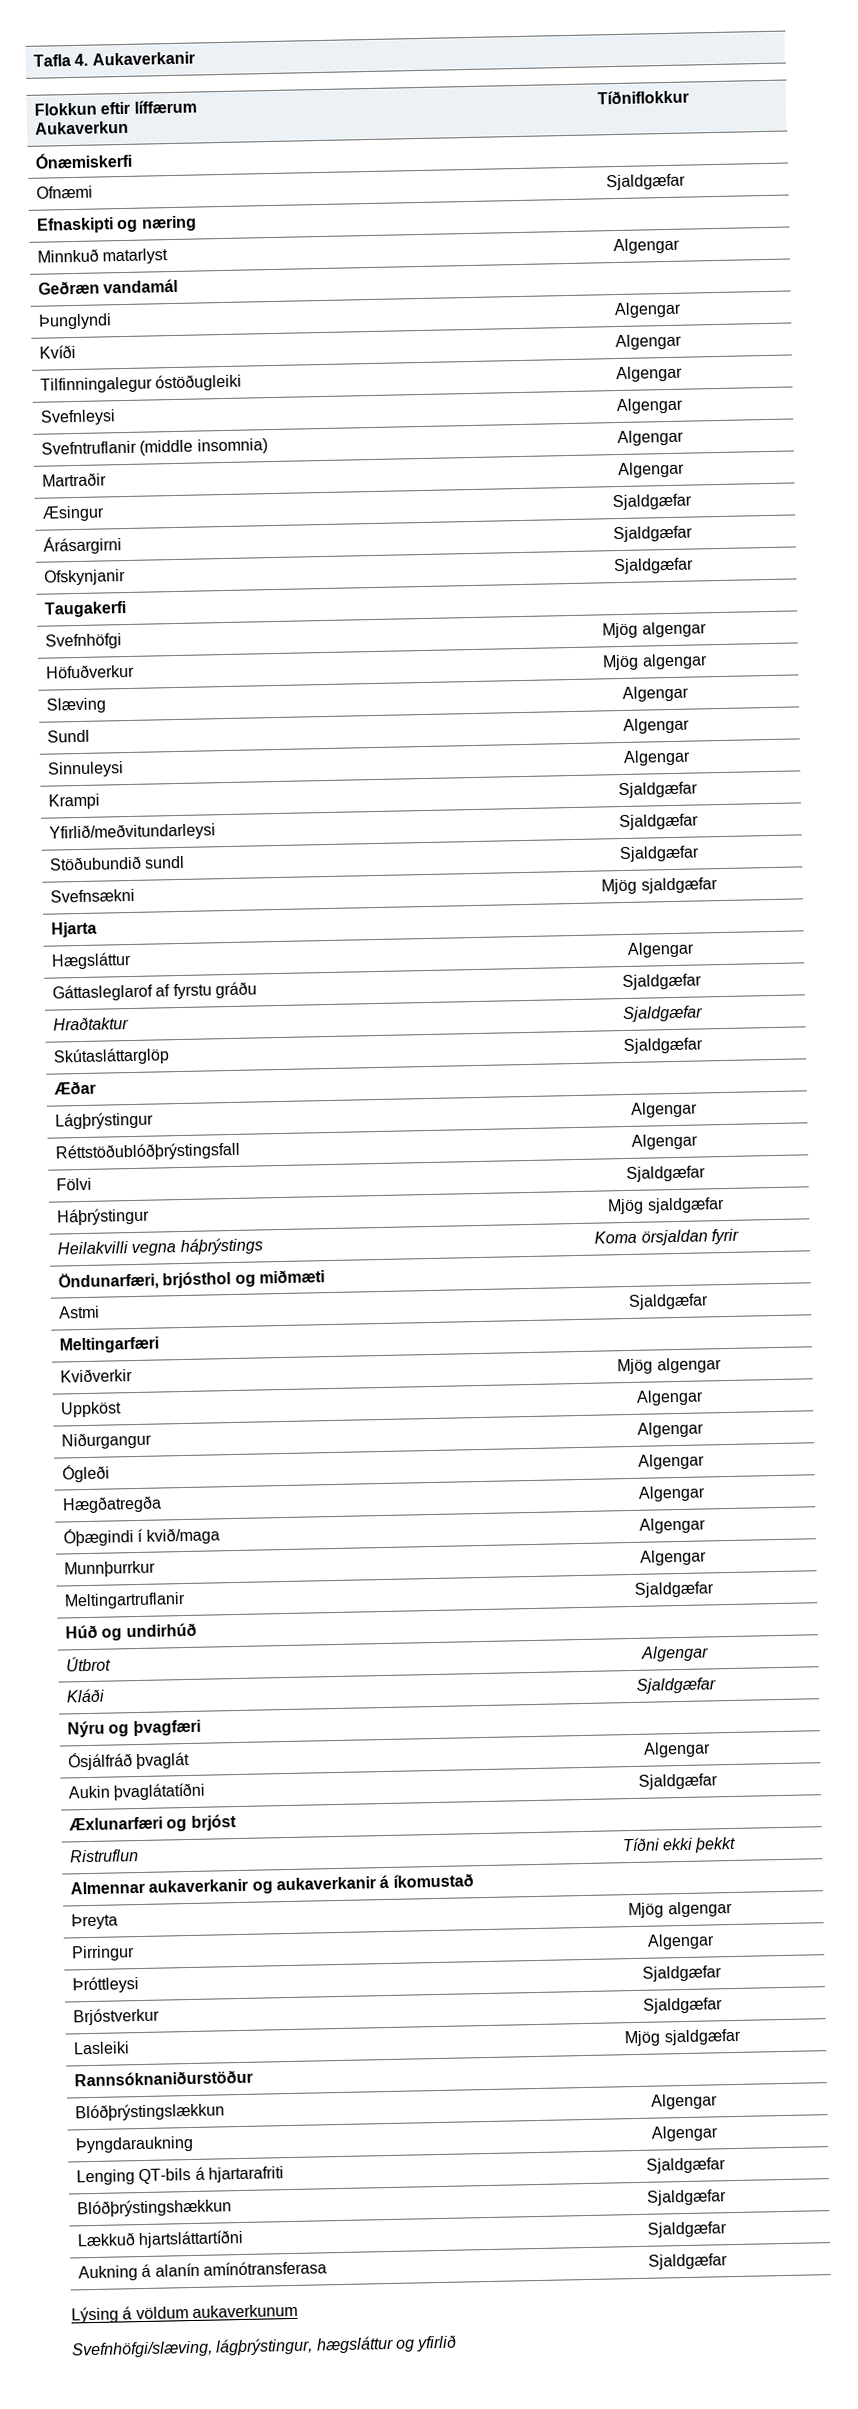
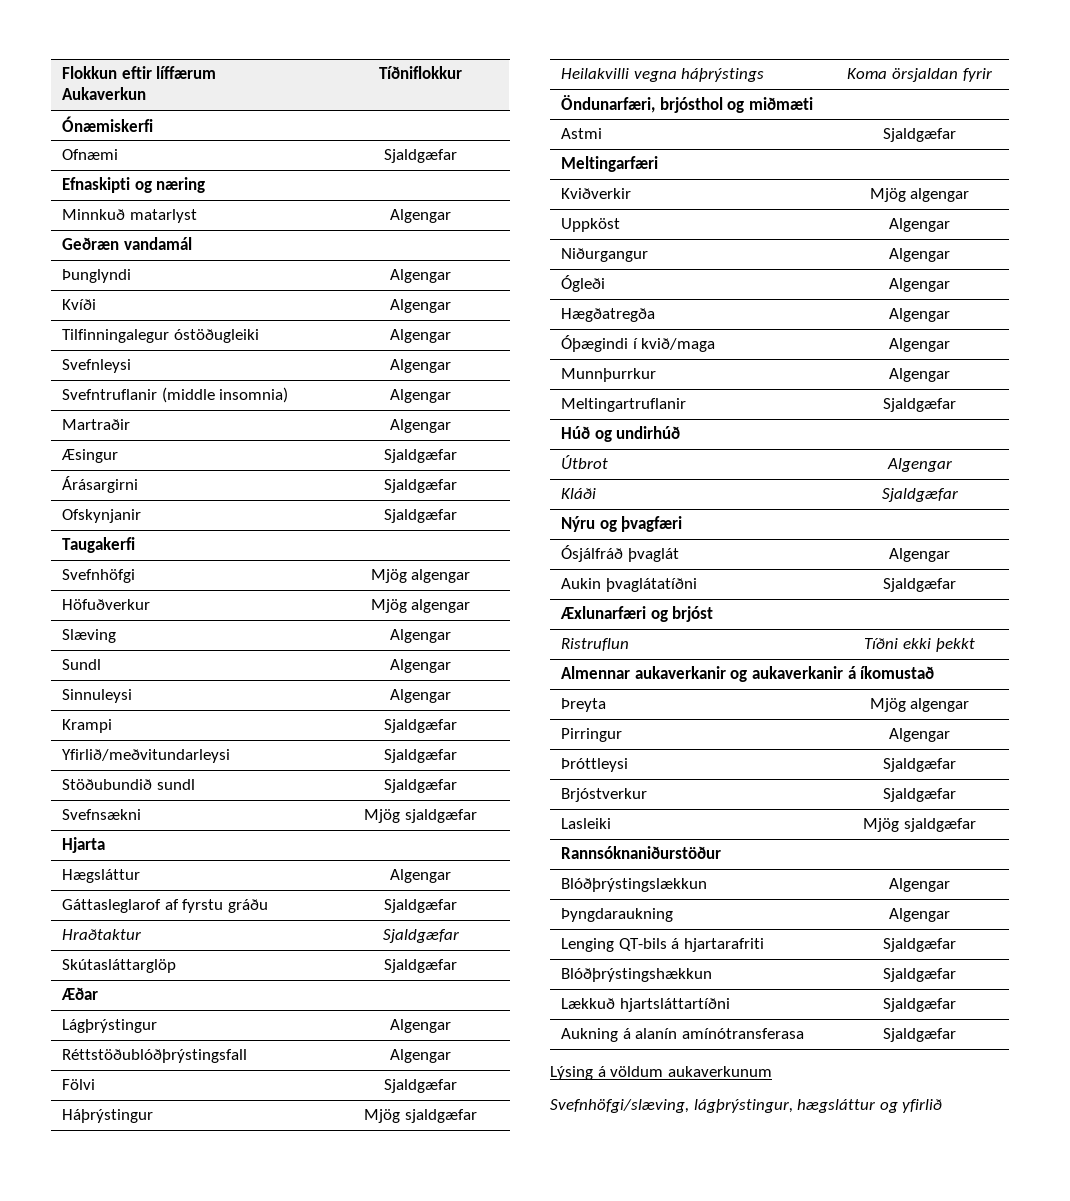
[32,51,195,67] Tafla 4. Aukaverkanir // -> (62, 72) none

